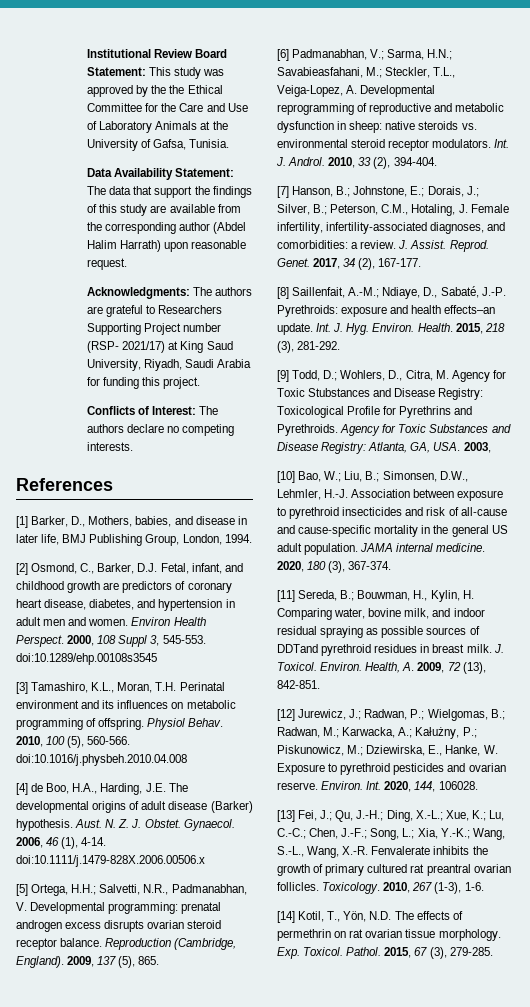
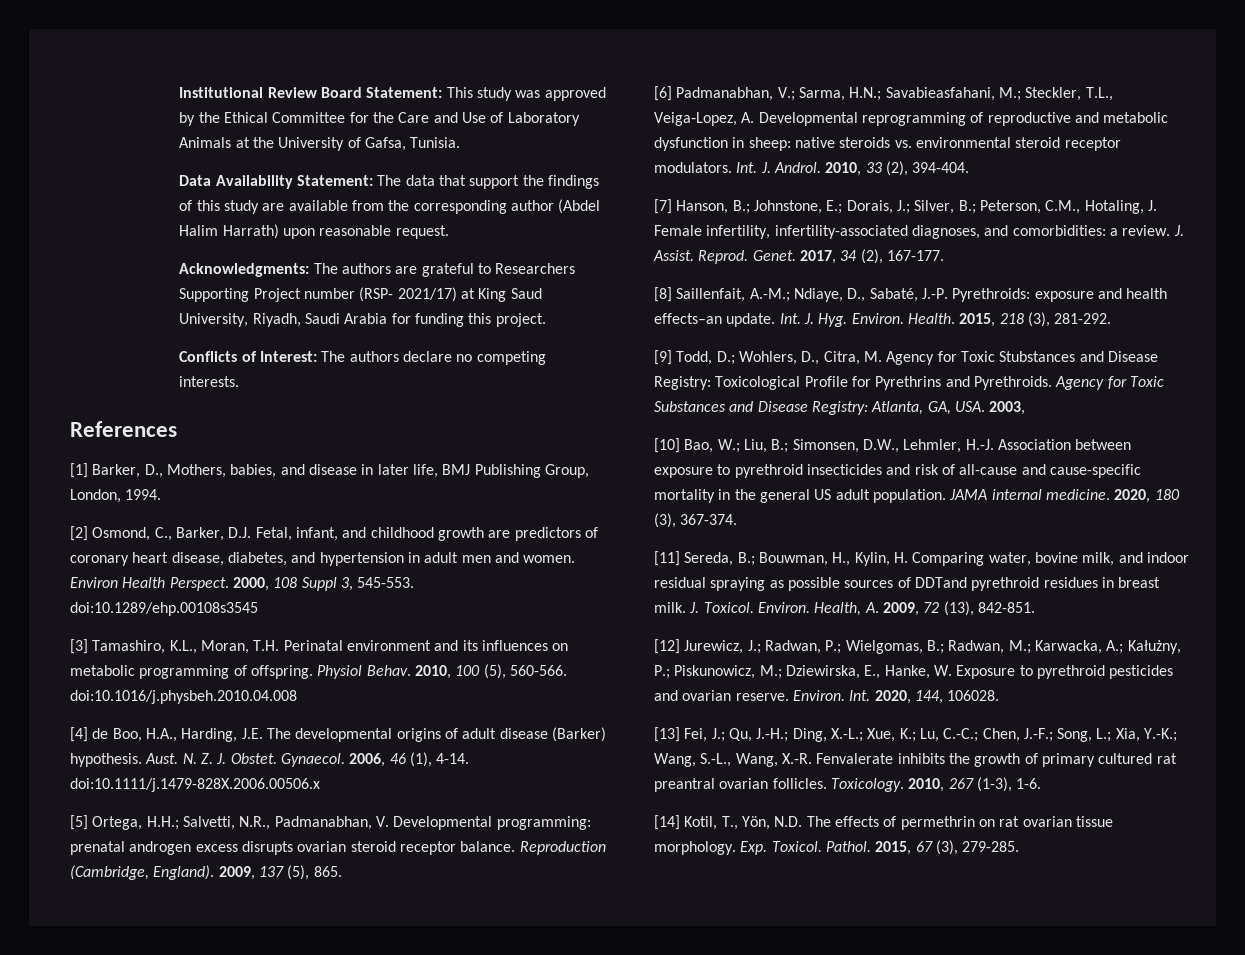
[169,85,185,94] the -> (220, 117) none

